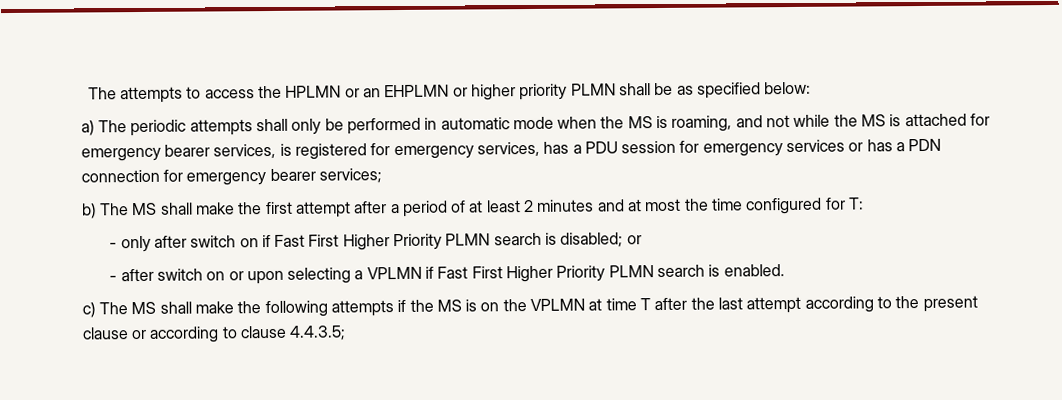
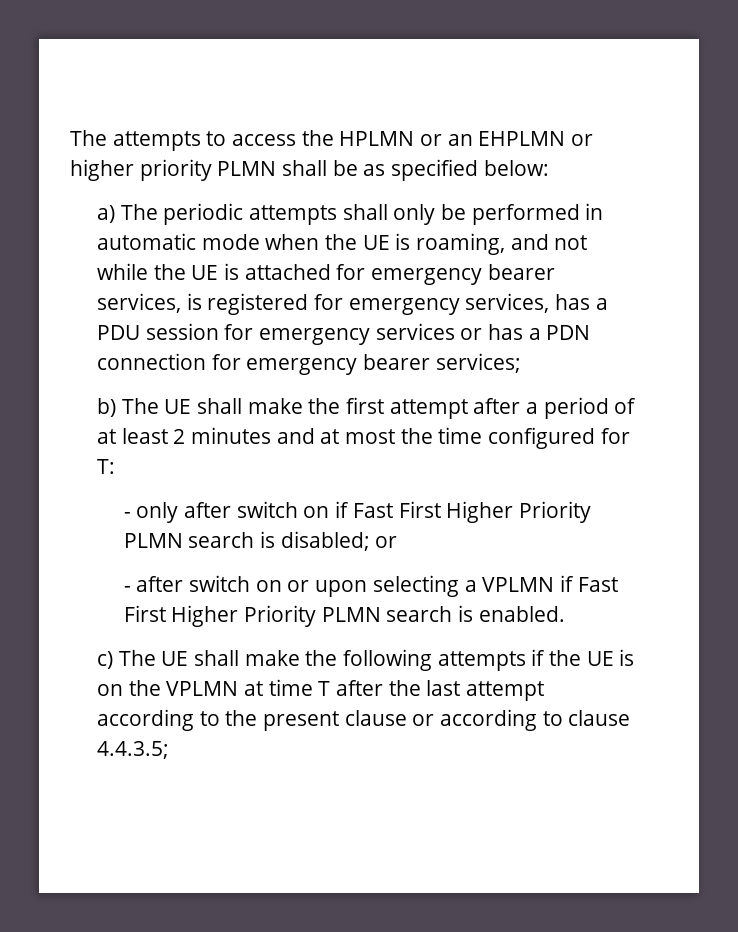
[627,116,653,129] MS -> [362,235,390,250] UE
[861,114,887,127] MS -> [191,265,219,280] UE
[132,202,158,216] MS -> [164,399,192,414] UE
[131,301,157,315] MS -> [161,651,189,666] UE
[436,299,462,312] MS -> [586,651,614,666] UE

